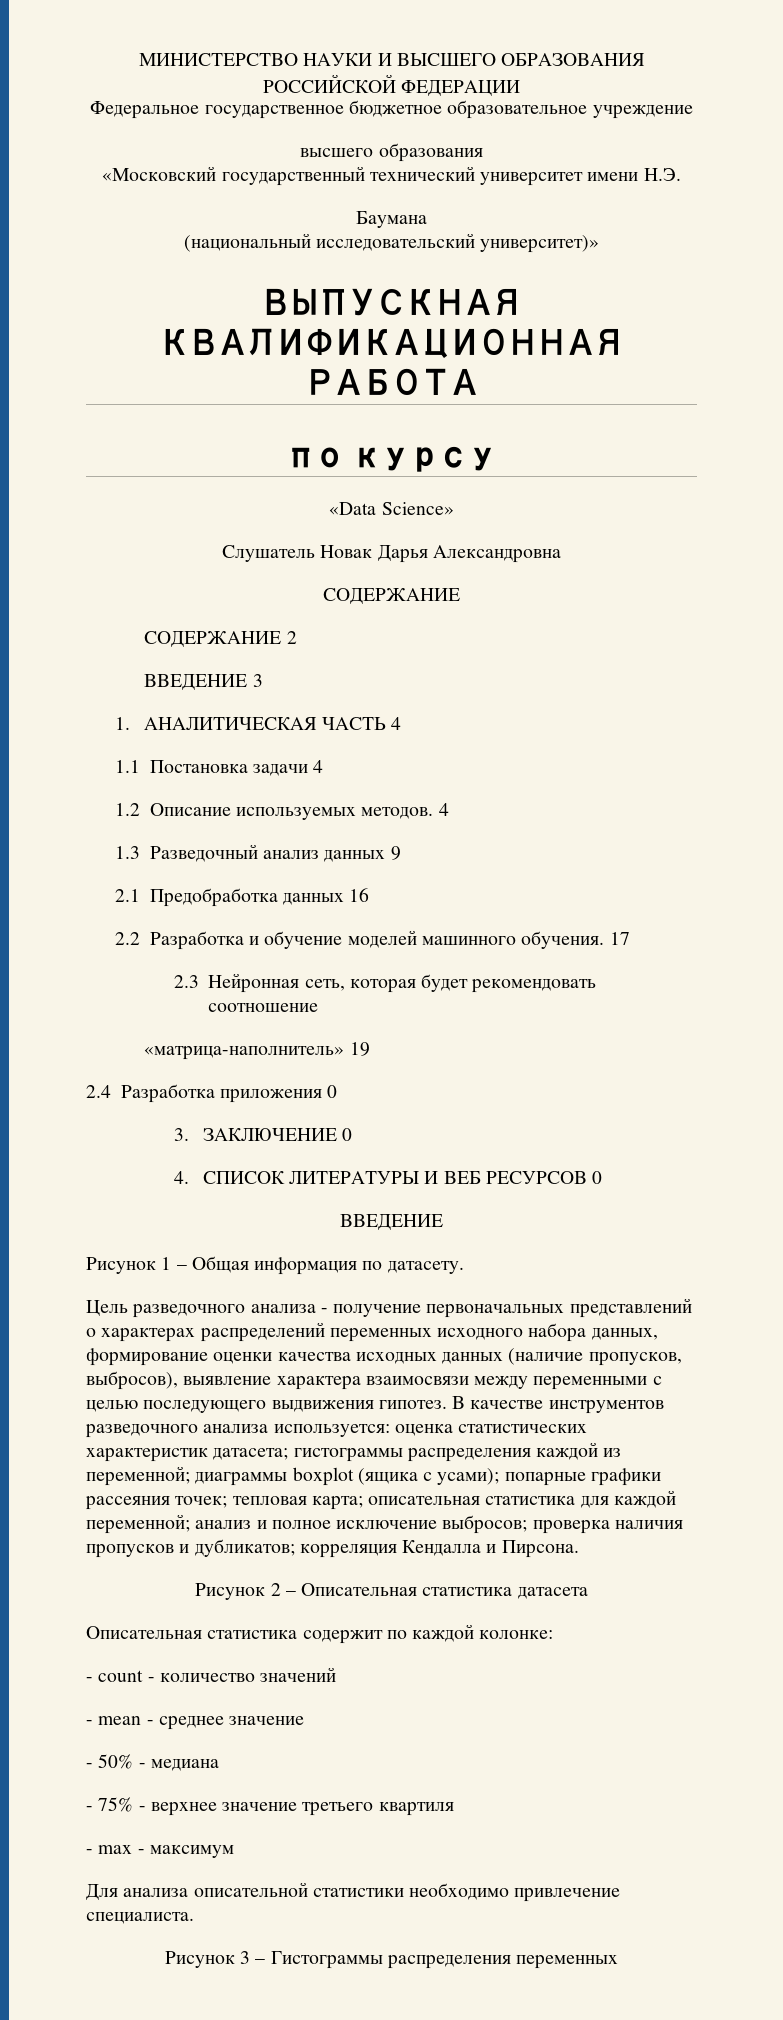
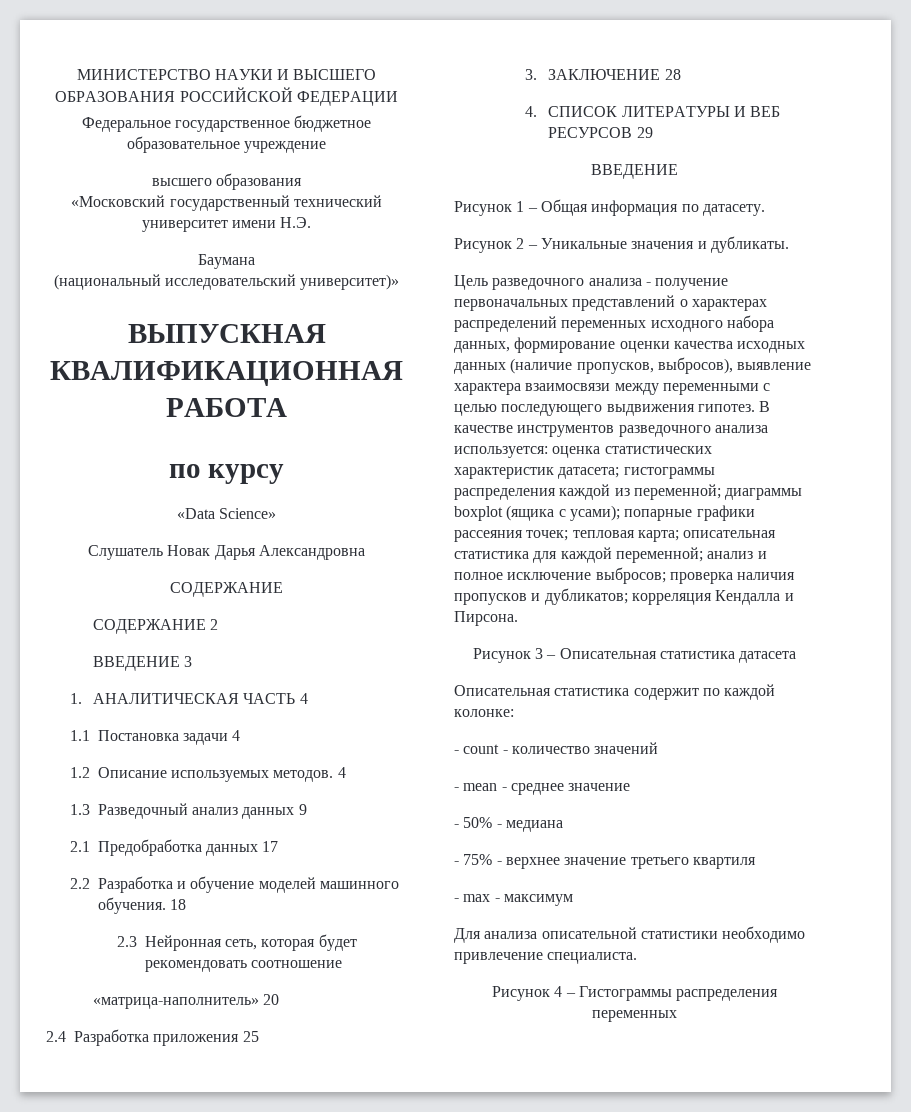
[349,888,370,902] 16 -> [262,841,279,852] 17
[609,932,630,945] 17 -> [169,899,186,910] 18
[349,1042,370,1056] 19 -> [263,994,280,1005] 20
[327,1085,338,1098] 0 -> [242,1031,259,1042] 25
[342,1128,353,1141] 0 -> [664,69,681,80] 28
[592,1171,603,1184] 0 -> [636,127,653,138] 29
(464, 1267) none -> [454,236,789,253] // Рисунок 2 – Уникальные значения и дубликаты.
[270,1583,281,1596] 2 -> [535,648,544,659] 3
[240,1951,251,1964] 3 -> [554,986,563,997] 4

